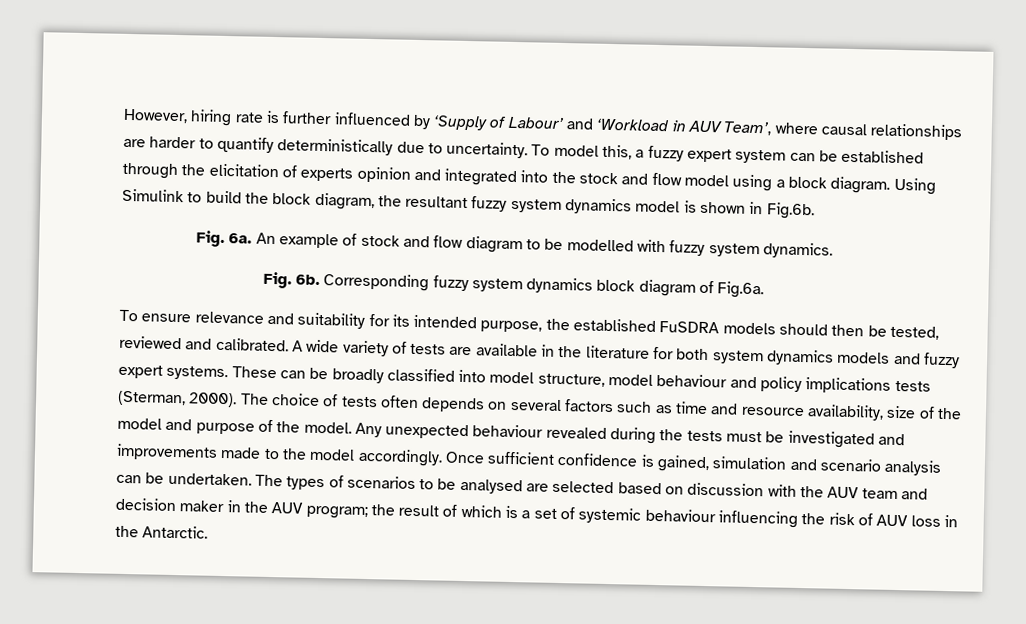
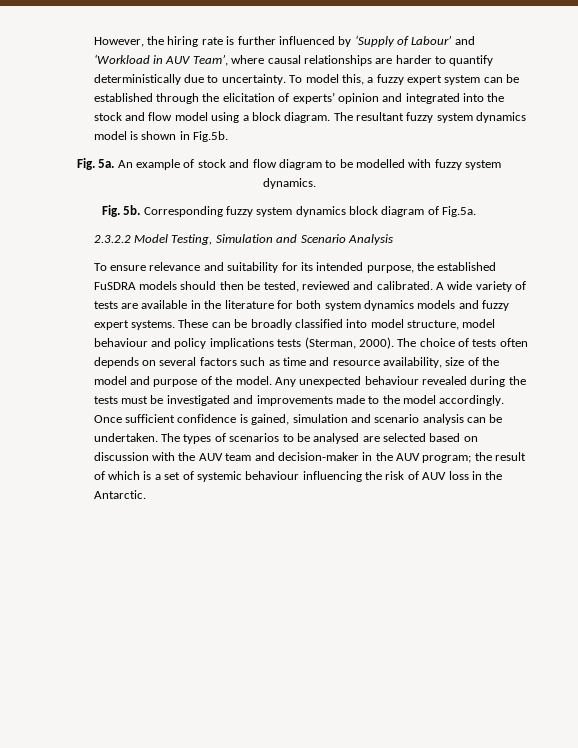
(188, 116) none -> [147,36,165,45] the
[300,167,354,182] experts -> [292,92,335,104] experts’
[893,177,936,195] [121,188,402,211] Using Simulink to build the block diagram, the -> [333,112,353,121] The
[766,202,815,220] [196,230,253,248] Fig.6b. // Fig. 6a. -> [193,131,229,142] [76,158,115,170] Fig.5b. // Fig. 5a.
[294,274,320,285] 6b. -> [123,205,141,215] 5b.
[717,281,765,299] Fig.6a. -> [442,206,477,217] [93,234,393,245] Fig.5a. // 2.3.2.2 Model Testing, Simulation and Scenario Analysis
[114,497,226,513] decision maker -> [277,452,359,461] decision-maker

